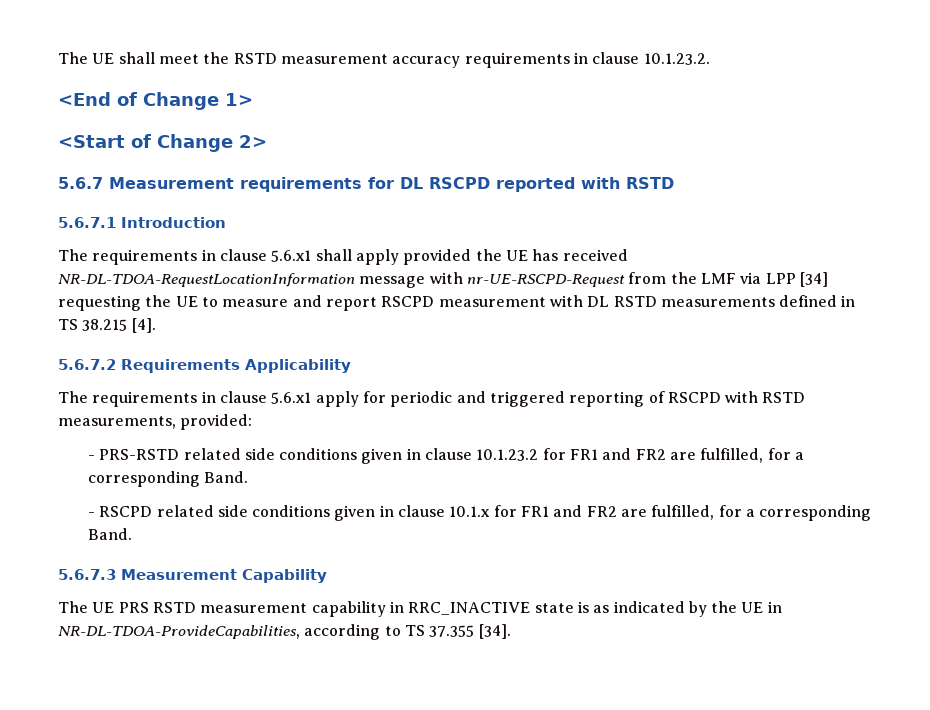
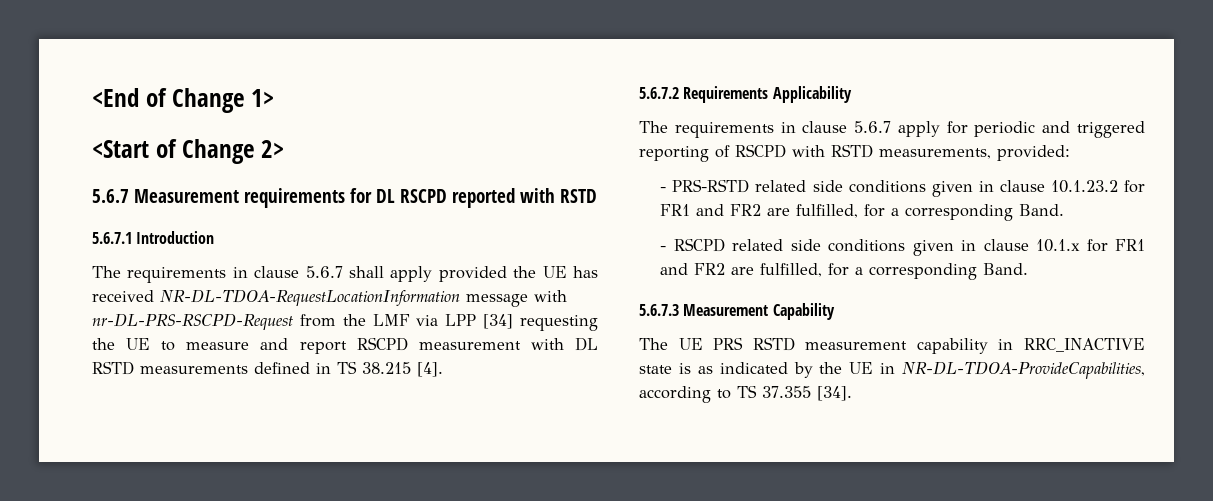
[58,52,710,68] The UE shall meet the RSTD measurement accuracy requirements in clause 10.1.23.2. // -> (92, 97) none
[271,250,312,262] 5.6.x1 -> [305,266,343,278] 5.6.7
[466,274,625,287] nr-UE-RSCPD-Request -> [92,313,293,330] nr-DL-PRS-RSCPD-Request
[271,392,312,404] 5.6.x1 -> [854,121,892,133] 5.6.7

